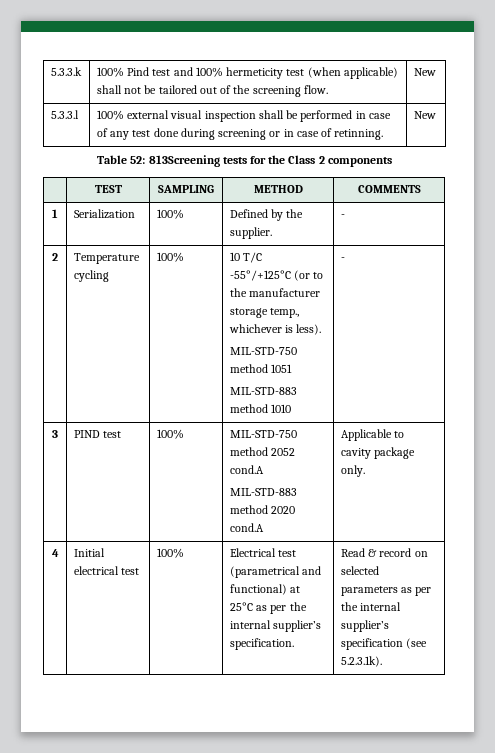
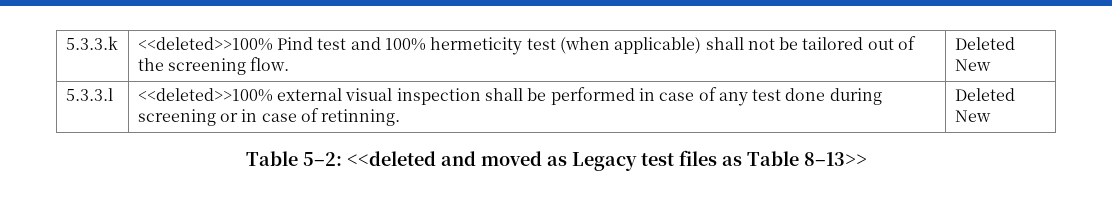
[96,67,124,77] 100% -> [137,37,273,51] <<deleted>>100%
(328, 89) none -> [954,37,1015,50] Deleted
[96,110,124,120] 100% -> [137,88,273,102] <<deleted>>100%
(384, 134) none -> [954,88,1015,101] Deleted
[130,155,392,167] [94,185,122,193] [158,185,214,193] [253,185,303,193] [357,185,421,193] [52,209,58,218] [73,209,135,219] [156,209,184,219] [229,209,304,221] [229,227,272,239] [340,214,345,218] [52,253,58,261] [73,253,140,264] [73,270,109,282] [156,252,184,262] [229,252,263,263] [229,270,324,281] [229,288,321,297] [229,308,300,318] [228,324,322,335] [229,347,297,355] [229,364,293,373] [229,387,297,395] [229,404,292,413] [340,257,345,261] [52,430,58,438] [73,430,122,438] [156,429,184,439] [229,430,297,438] [229,447,296,456] [229,465,264,474] [229,488,297,496] [229,505,296,514] [229,523,264,532] [340,429,405,441] [340,447,416,459] [340,465,365,477] [51,549,59,557] [73,548,105,557] [73,566,140,575] [156,548,184,558] [229,548,297,557] [229,566,322,578] [229,584,301,595] [229,602,307,614] [229,620,322,632] [229,638,294,650] [340,548,428,557] [340,566,379,575] [340,586,432,596] [340,602,402,611] [340,620,389,632] [340,638,428,650] [340,656,382,667] 52: 813Screening tests for the Class 2 components // | TEST | SAMPLING | METHOD | COMMENTS // 1 | Serialization | 100% | Defined by the supplier. | - // 2 | Temperature cycling | 100% | 10 T/C -55°/+125°C (or to the manufacturer storage temp., whichever is less). // MIL-STD-750 method 1051 // MIL-STD-883 method 1010 | - // 3 | PIND test | 100% | MIL-STD-750 method 2052 cond.A // MIL-STD-883 method 2020 cond.A | Applicable to cavity package only. // 4 | Initial electrical test | 100% | Electrical test (parametrical and functional) at 25°C as per the internal supplier’s specification. | Read & record on selected parameters as per the internal supplier’s specification (see 5.2.3.1k). -> [302,150,867,171] 5–2: <<deleted and moved as Legacy test files as Table 8–13>>

